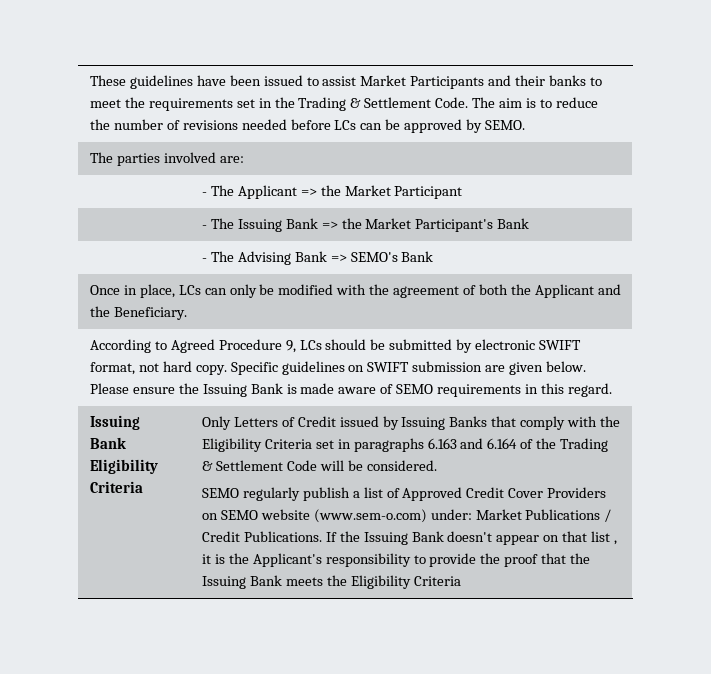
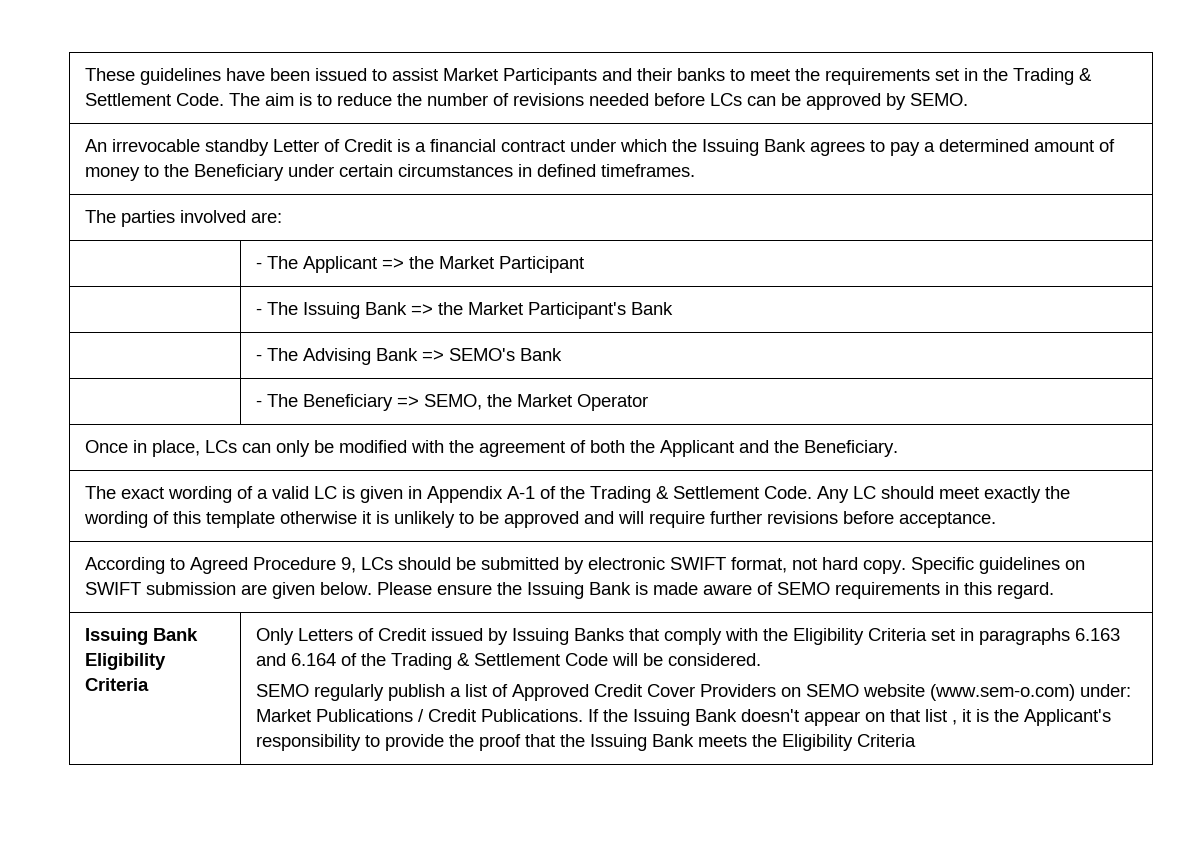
(526, 125) none -> [85,139,1116,156] [85,164,696,181] // An irrevocable standby Letter of Credit is a financial contract under which the Issuing Bank agrees to pay a determined amount of money to the Beneficiary under certain circumstances in defined timeframes.
(434, 256) none -> [256,394,649,411] // | - The Beneficiary => SEMO, the Market Operator
(187, 313) none -> [85,486,1071,503] [84,511,997,528] // The exact wording of a valid LC is given in Appendix A-1 of the Trading & Settlement Code. Any LC should meet exactly the wording of this template otherwise it is unlikely to be approved and will require further revisions before acceptance.

